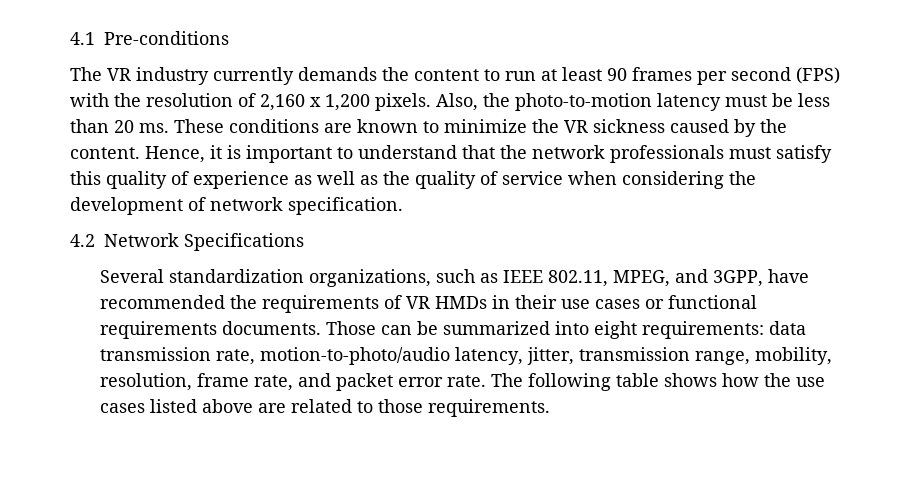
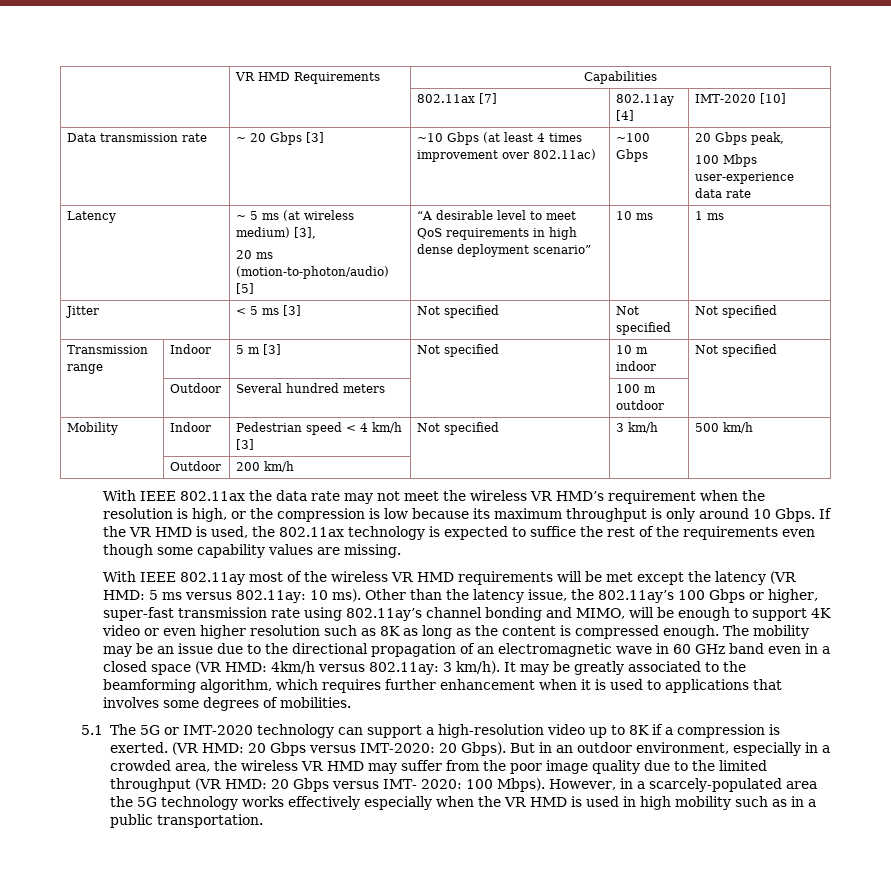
[69,31,229,45] [69,67,840,85] [69,93,830,111] [69,119,787,137] [69,145,832,163] [69,171,756,189] [69,197,403,215] [69,233,304,251] [100,269,810,287] [100,295,758,313] [100,321,807,339] [100,347,833,365] [100,373,826,391] [100,399,551,417] 4.1 Pre-conditions // The VR industry currently demands the content to run at least 90 frames per second (FPS) with the resolution of 2,160 x 1,200 pixels. Also, the photo-to-motion latency must be less than 20 ms. These conditions are known to minimize the VR sickness caused by the content. Hence, it is important to understand that the network professionals must satisfy this quality of experience as well as the quality of service when considering the development of network specification. // 4.2 Network Specifications // Several standardization organizations, such as IEEE 802.11, MPEG, and 3GPP, have recommended the requirements of VR HMDs in their use cases or functional requirements documents. Those can be summarized into eight requirements: data transmission rate, motion-to-photo/audio latency, jitter, transmission range, mobility, resolution, frame rate, and packet error rate. The following table shows how the use cases listed above are related to those requirements. -> [234,72,380,84] [583,71,657,84] [416,93,497,104] [615,94,674,106] [615,110,634,121] [694,93,786,104] [66,133,207,142] [235,132,324,145] [416,132,582,145] [416,149,596,162] [615,133,650,142] [615,149,648,162] [694,132,784,145] [694,154,757,167] [694,172,794,184] [694,188,751,198] [66,211,116,223] [235,210,354,221] [235,227,316,239] [235,250,273,259] [235,266,389,279] [235,283,254,294] [416,210,576,220] [416,227,577,240] [416,244,591,257] [615,211,653,220] [694,211,724,220] [64,306,99,318] [235,305,301,316] [416,305,499,318] [615,306,639,315] [615,322,671,335] [694,305,777,318] [66,345,148,354] [66,364,103,374] [169,344,211,354] [235,344,281,355] [416,344,499,357] [615,345,648,354] [615,361,656,371] [694,344,777,357] [169,383,221,393] [235,383,385,393] [615,384,656,393] [615,400,664,410] [66,422,118,435] [169,422,211,432] [235,422,402,435] [235,439,254,450] [416,422,499,435] [615,422,658,433] [694,422,753,433] [169,461,221,471] [235,461,294,472] [102,490,765,504] [102,508,832,522] [102,526,815,540] [102,544,401,558] [102,571,796,585] [102,589,818,603] [102,607,831,621] [101,625,809,639] [102,643,830,657] [102,661,746,675] [102,679,782,693] [102,697,351,711] [81,724,781,738] [110,742,831,756] [110,760,768,774] [110,778,818,792] [110,796,817,810] [110,814,264,828] | VR HMD Requirements | Capabilities // | | 802.11ax [7] | 802.11ay [4] | IMT-2020 [10] // Data transmission rate | ~ 20 Gbps [3] | ~10 Gbps (at least 4 times improvement over 802.11ac) | ~100 Gbps | 20 Gbps peak, // 100 Mbps user-experience data rate // Latency | ~ 5 ms (at wireless medium) [3], // 20 ms (motion-to-photon/audio) [5] | “A desirable level to meet QoS requirements in high dense deployment scenario” | 10 ms | 1 ms // Jitter | < 5 ms [3] | Not specified | Not specified | Not specified // Transmission range | Indoor | 5 m [3] | Not specified | 10 m indoor | Not specified // | Outdoor | Several hundred meters | | 100 m outdoor | // Mobility | Indoor | Pedestrian speed < 4 km/h [3] | Not specified | 3 km/h | 500 km/h // | Outdoor | 200 km/h | | | // With IEEE 802.11ax the data rate may not meet the wireless VR HMD’s requirement when the resolution is high, or the compression is low because its maximum throughput is only around 10 Gbps. If the VR HMD is used, the 802.11ax technology is expected to suffice the rest of the requirements even though some capability values are missing. // With IEEE 802.11ay most of the wireless VR HMD requirements will be met except the latency (VR HMD: 5 ms versus 802.11ay: 10 ms). Other than the latency issue, the 802.11ay’s 100 Gbps or higher, super-fast transmission rate using 802.11ay’s channel bonding and MIMO, will be enough to support 4K video or even higher resolution such as 8K as long as the content is compressed enough. The mobility may be an issue due to the directional propagation of an electromagnetic wave in 60 GHz band even in a closed space (VR HMD: 4km/h versus 802.11ay: 3 km/h). It may be greatly associated to the beamforming algorithm, which requires further enhancement when it is used to applications that involves some degrees of mobilities. // 5.1 The 5G or IMT-2020 technology can support a high-resolution video up to 8K if a compression is exerted. (VR HMD: 20 Gbps versus IMT-2020: 20 Gbps). But in an outdoor environment, especially in a crowded area, the wireless VR HMD may suffer from the poor image quality due to the limited throughput (VR HMD: 20 Gbps versus IMT- 2020: 100 Mbps). However, in a scarcely-populated area the 5G technology works effectively especially when the VR HMD is used in high mobility such as in a public transportation.

